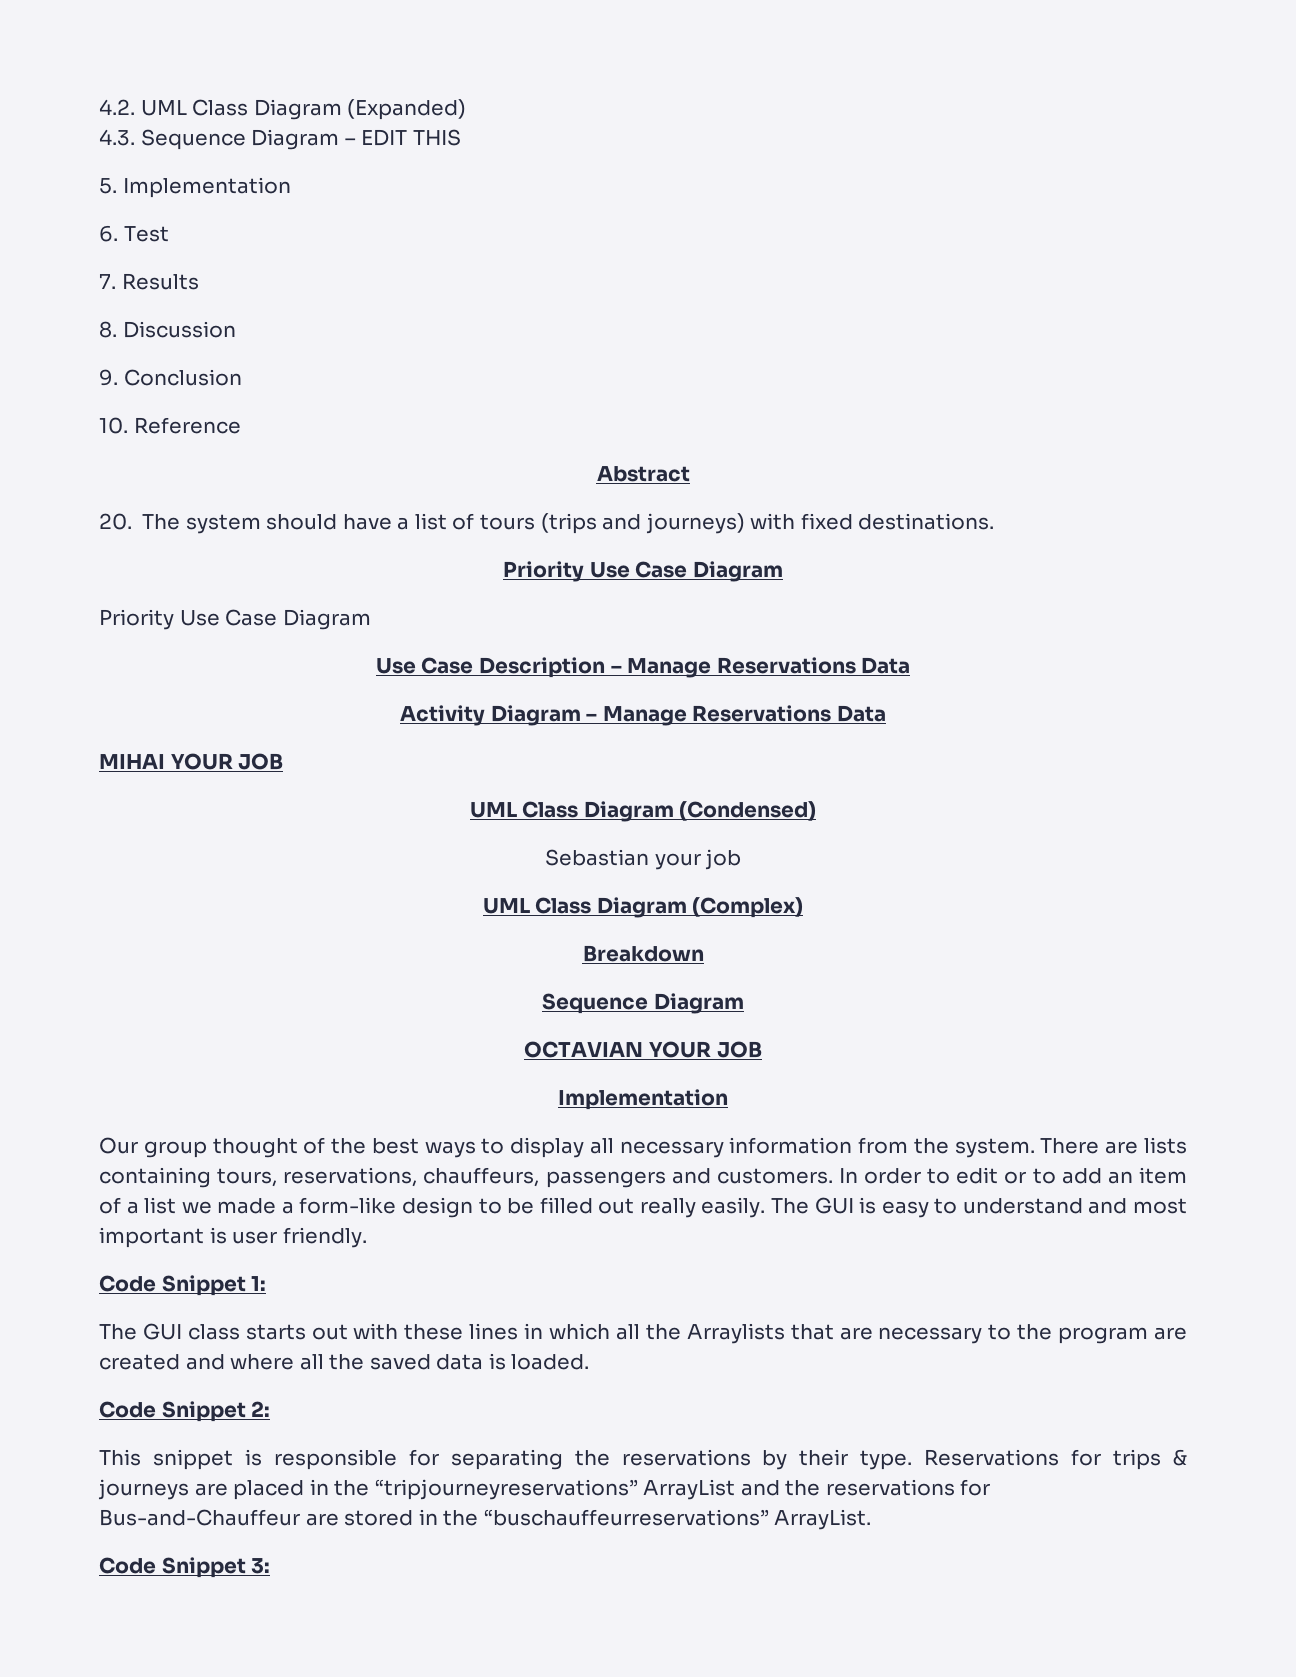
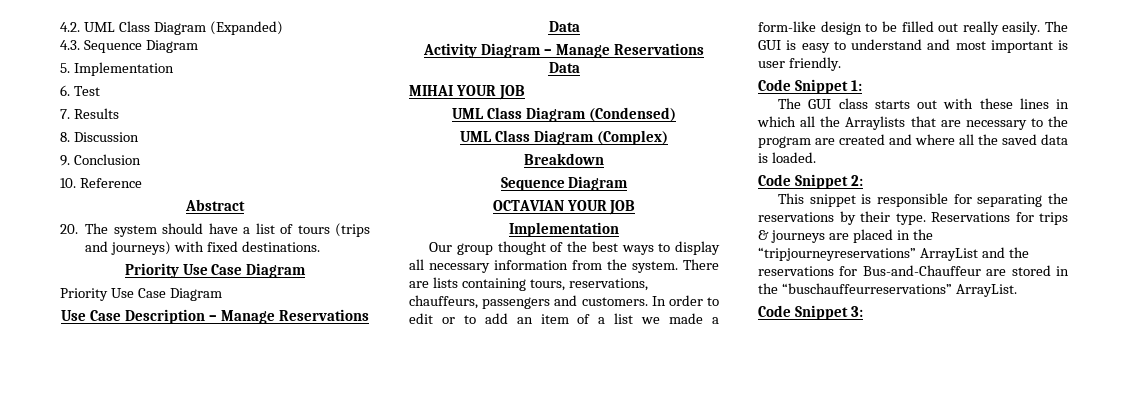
[344,129,461,146] – EDIT THIS -> (198, 46) none
[544,849,742,870] // Sebastian your job -> (676, 114) none

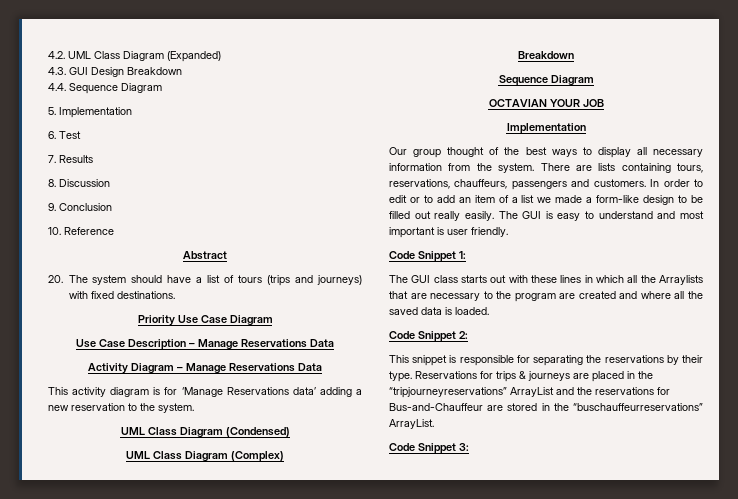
(80, 45) none -> [69,67,182,77] [48,83,66,91] GUI Design Breakdown // 4.4.
[60,288,222,301] // Priority Use Case Diagram -> (273, 320) none
[409,85,525,100] MIHAI YOUR JOB -> [48,387,362,397] [48,403,194,413] This activity diagram is for ‘Manage Reservations data’ adding a new reservation to the system.

